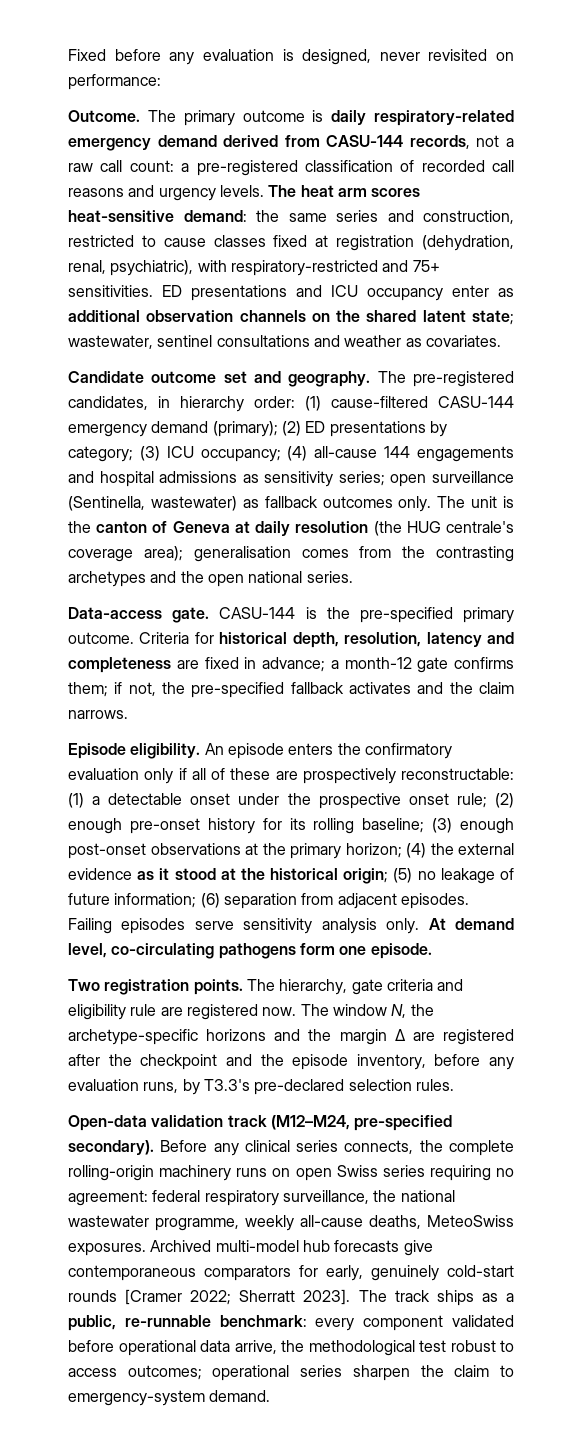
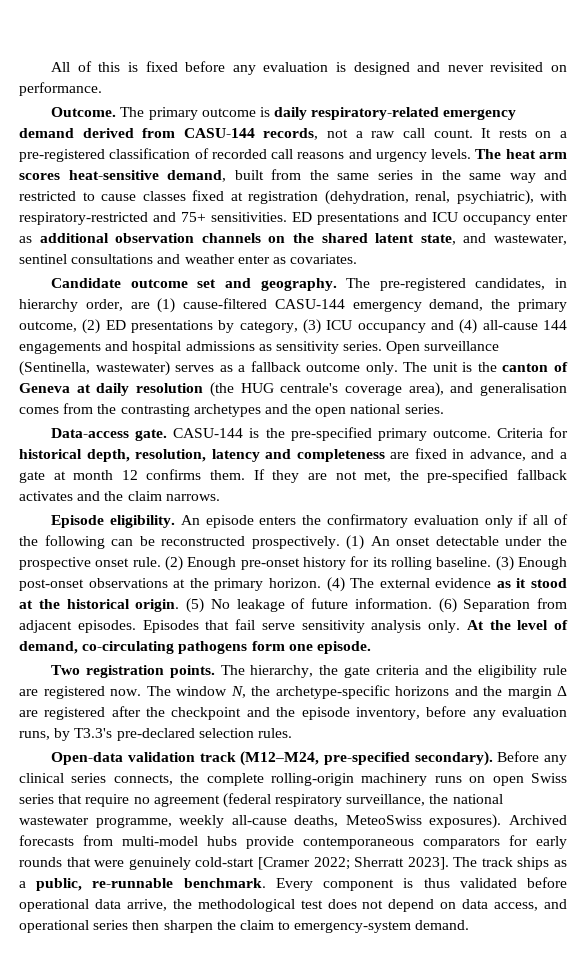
[68,49,106,61] Fixed -> [51,61,178,72] All of this is fixed
[302,49,372,65] designed, -> [353,62,441,75] designed and
[68,74,161,90] performance: -> [19,82,102,96] performance.
[129,160,174,172] count: -> [433,128,552,138] count. It rests on
[183,210,514,224] demand: the same series and construction, -> [167,169,567,183] demand, built from the same series in the same way and
[471,310,514,325] state; -> [420,233,487,245] state, and
(402, 341) none -> [237,255,270,264] enter
[254,396,295,408] order: -> [85,299,150,311] order, are
[151,421,278,437] demand (primary); -> [429,299,567,312] [19,321,77,332] demand, the primary outcome,
[68,446,133,462] category; -> [239,321,298,333] category,
[200,449,281,462] occupancy; -> [357,320,454,333] occupancy and
[338,471,427,487] series; open -> [343,341,421,354] series. Open
[242,496,393,508] as fallback outcomes -> [175,361,361,372] serves as a fallback outcome
[143,546,183,561] area); -> [408,382,474,397] area), and
[262,657,514,673] [68,682,156,697] advance; a month-12 gate confirms them; if not, -> [469,449,568,461] [19,469,392,483] advance, and a gate at month 12 confirms them. If they are not met,
[230,768,514,784] [68,793,231,808] these are prospectively reconstructable: (1) a detectable onset -> [19,535,499,550] the following can be reconstructed prospectively. (1) An onset detectable
[456,793,514,808] [68,818,122,834] rule; (2) enough -> [132,556,237,571] rule. (2) Enough
[362,818,514,834] baseline; (3) enough -> [436,556,567,571] baseline. (3) Enough
[345,843,454,858] horizon; (4) the -> [268,577,375,592] horizon. (4) The
[343,868,514,884] [68,893,469,909] [68,918,186,934] origin; (5) no leakage of future information; (6) separation from adjacent episodes. Failing episodes -> [135,598,567,613] [19,619,255,633] origin. (5) No leakage of future information. (6) Separation from adjacent episodes. Episodes that fail
[455,918,514,930] [68,943,107,958] demand level, -> [489,620,568,630] [19,641,78,654] the level of demand,
(348, 987) none -> [319,665,339,675] the
(464, 985) none -> [453,665,473,675] the
[429,1165,514,1181] [68,1190,201,1206] requiring no agreement: federal -> [58,793,271,808] that require no agreement (federal
[68,1240,433,1256] [68,1265,363,1281] exposures. Archived multi-model hub forecasts give contemporaneous comparators for early, -> [429,814,567,829] [19,835,567,849] [19,857,125,867] exposures). Archived forecasts from multi-model hubs provide contemporaneous comparators for early rounds that were
[68,1290,117,1302] rounds -> (255, 862) none
[219,1315,444,1331] benchmark: every component -> [183,878,450,891] benchmark. Every component is thus
[450,1340,514,1352] [68,1365,202,1380] robust to access outcomes; -> [327,899,568,912] does not depend on data access, and
(343, 1371) none -> [132,920,160,930] then

